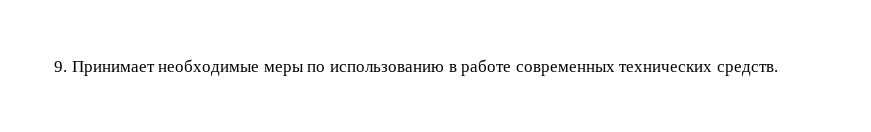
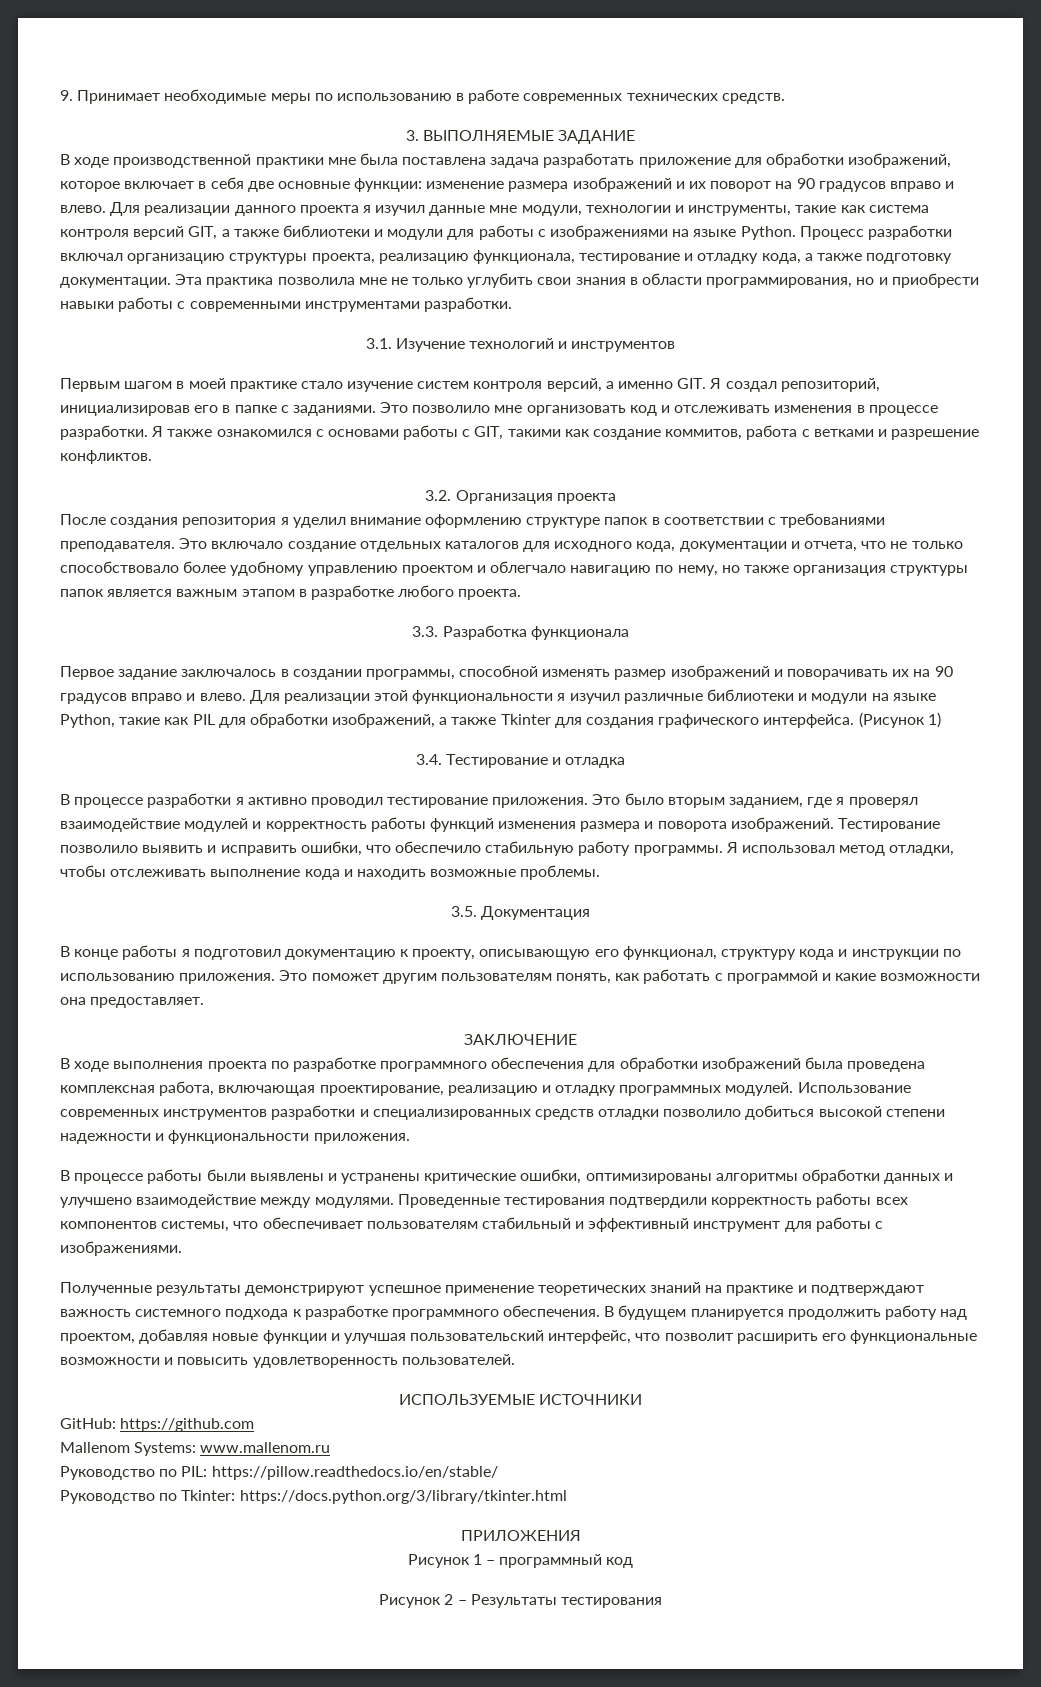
(778, 70) none -> [405,130,636,144] [60,153,952,168] [60,177,955,192] [60,202,929,216] [60,225,952,240] [60,250,953,264] [60,273,979,288] [60,297,512,312] [365,338,676,352] [60,378,880,392] [60,402,938,416] [60,425,980,440] [60,450,152,464] [425,490,616,504] [60,513,886,528] [60,538,963,552] [60,561,969,576] [60,585,522,600] [412,625,629,640] [60,665,953,680] [60,689,936,704] [60,712,941,728] [415,754,626,768] [60,793,918,808] [60,817,941,832] [60,841,955,856] [60,865,601,880] [450,906,591,920] [60,945,961,960] [60,969,981,984] [60,997,205,1008] [464,1034,577,1045] [60,1057,926,1072] [60,1081,911,1096] [60,1105,945,1120] [60,1130,410,1144] [60,1169,954,1184] [60,1193,908,1208] [60,1217,884,1232] [60,1241,182,1256] [60,1282,924,1296] [60,1305,968,1320] [60,1329,978,1344] [60,1354,515,1368] [398,1394,643,1405] [60,1418,255,1432] [60,1442,331,1456] [60,1466,498,1480] [60,1490,567,1504] [460,1530,581,1541] [407,1554,634,1568] [379,1594,662,1608] // 3. ВЫПОЛНЯЕМЫЕ ЗАДАНИЕ // В ходе производственной практики мне была поставлена задача разработать приложение для обработки изображений, которое включает в себя две основные функции: изменение размера изображений и их поворот на 90 градусов вправо и влево. Для реализации данного проекта я изучил данные мне модули, технологии и инструменты, такие как система контроля версий GIT, а также библиотеки и модули для работы с изображениями на языке Python. Процесс разработки включал организацию структуры проекта, реализацию функционала, тестирование и отладку кода, а также подготовку документации. Эта практика позволила мне не только углубить свои знания в области программирования, но и приобрести навыки работы с современными инструментами разработки. // 3.1. Изучение технологий и инструментов // Первым шагом в моей практике стало изучение систем контроля версий, а именно GIT. Я создал репозиторий, инициализировав его в папке с заданиями. Это позволило мне организовать код и отслеживать изменения в процессе разработки. Я также ознакомился с основами работы с GIT, такими как создание коммитов, работа с ветками и разрешение конфликтов. // 3.2. Организация проекта // После создания репозитория я уделил внимание оформлению структуре папок в соответствии с требованиями преподавателя. Это включало создание отдельных каталогов для исходного кода, документации и отчета, что не только способствовало более удобному управлению проектом и облегчало навигацию по нему, но также организация структуры папок является важным этапом в разработке любого проекта. // 3.3. Разработка функционала // Первое задание заключалось в создании программы, способной изменять размер изображений и поворачивать их на 90 градусов вправо и влево. Для реализации этой функциональности я изучил различные библиотеки и модули на языке Python, такие как PIL для обработки изображений, а также Tkinter для создания графического интерфейса. (Рисунок 1) // 3.4. Тестирование и отладка // В процессе разработки я активно проводил тестирование приложения. Это было вторым заданием, где я проверял взаимодействие модулей и корректность работы функций изменения размера и поворота изображений. Тестирование позволило выявить и исправить ошибки, что обеспечило стабильную работу программы. Я использовал метод отладки, чтобы отслеживать выполнение кода и находить возможные проблемы. // 3.5. Документация // В конце работы я подготовил документацию к проекту, описывающую его функционал, структуру кода и инструкции по использованию приложения. Это поможет другим пользователям понять, как работать с программой и какие возможности она предоставляет. // ЗАКЛЮЧЕНИЕ // В ходе выполнения проекта по разработке программного обеспечения для обработки изображений была проведена комплексная работа, включающая проектирование, реализацию и отладку программных модулей. Использование современных инструментов разработки и специализированных средств отладки позволило добиться высокой степени надежности и функциональности приложения. // В процессе работы были выявлены и устранены критические ошибки, оптимизированы алгоритмы обработки данных и улучшено взаимодействие между модулями. Проведенные тестирования подтвердили корректность работы всех компонентов системы, что обеспечивает пользователям стабильный и эффективный инструмент для работы с изображениями. // Полученные результаты демонстрируют успешное применение теоретических знаний на практике и подтверждают важность системного подхода к разработке программного обеспечения. В будущем планируется продолжить работу над проектом, добавляя новые функции и улучшая пользовательский интерфейс, что позволит расширить его функциональные возможности и повысить удовлетворенность пользователей. // ИСПОЛЬЗУЕМЫЕ ИСТОЧНИКИ // GitHub: https://github.com // Mallenom Systems: www.mallenom.ru // Руководство по PIL: https://pillow.readthedocs.io/en/stable/ // Руководство по Tkinter: https://docs.python.org/3/library/tkinter.html // ПРИЛОЖЕНИЯ // Рисунок 1 – программный код // Рисунок 2 – Результаты тестирования

